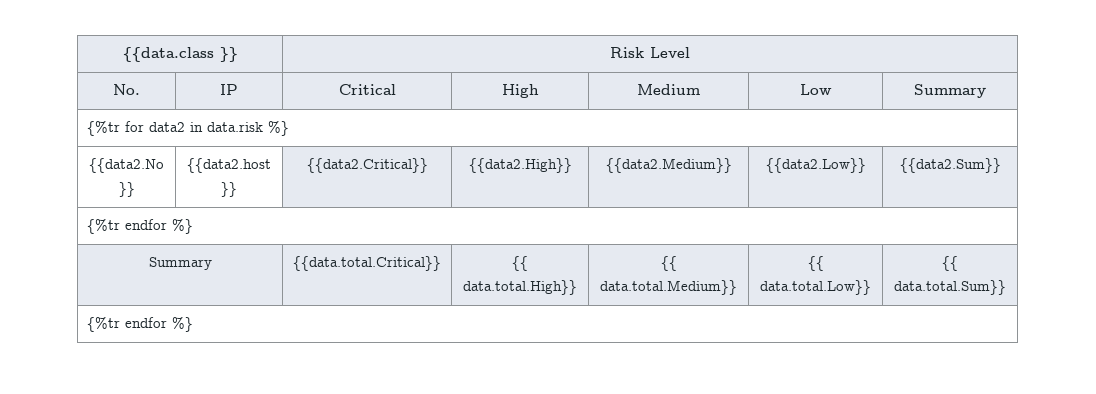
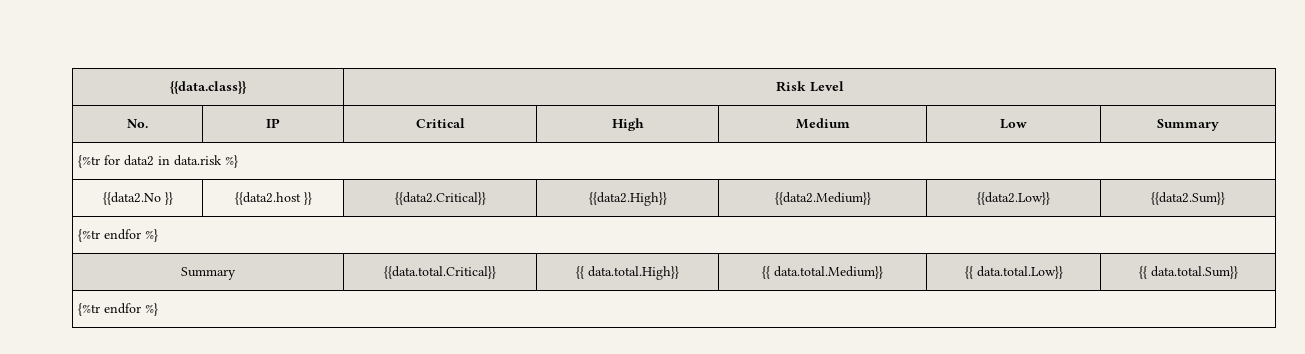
[122,47,238,62] {{data.class }} -> [170,81,247,94] {{data.class}}

